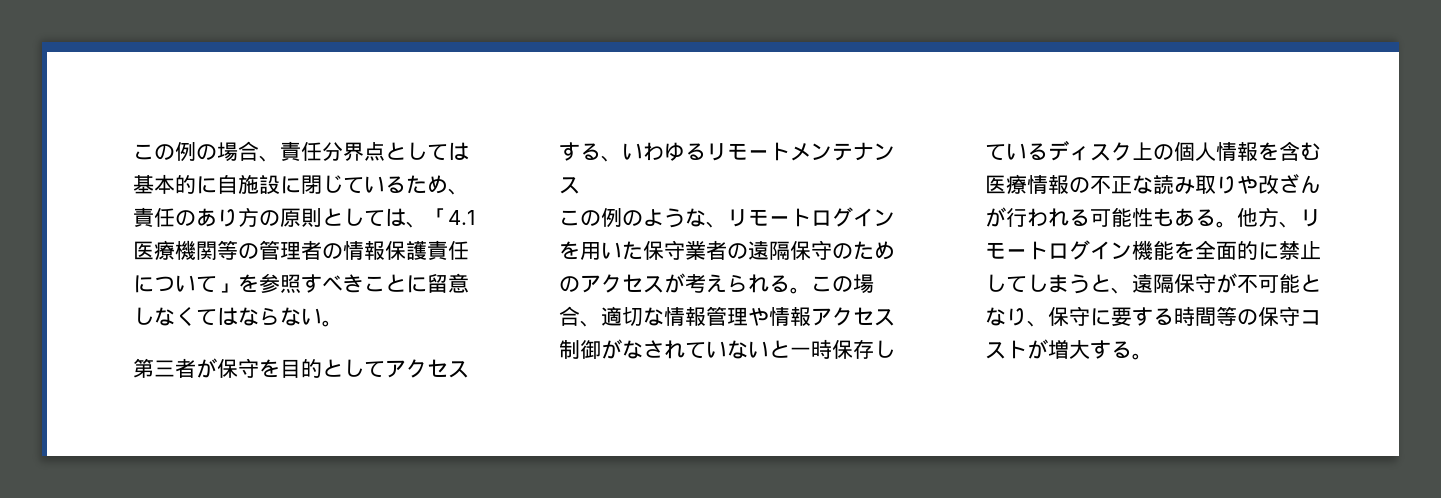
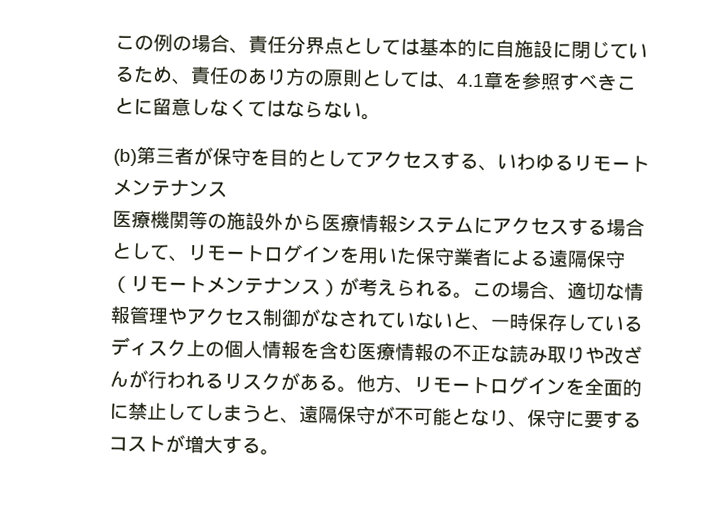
[427,208,476,225] [133,240,470,260] [133,275,239,293] 「4.1医療機関等の管理者の情報保護責任について」 -> [455,71,504,90] 4.1章
(344, 323) none -> [112,148,137,167] (b)
[559,208,707,228] この例のような -> [111,210,645,237] [110,242,170,260] 医療機関等の施設外から医療情報システムにアクセスする場合として
[727,240,896,260] [559,274,665,293] の遠隔保守のためのアクセス -> [490,249,626,269] [110,275,340,297] による遠隔保守（リモートメンテナンス）
[769,307,812,326] 情報 -> (188, 316) none
(791, 349) none -> [470,324,491,332] 、
[1090,207,1175,227] 可能性も -> [222,372,300,391] リスクが
[1132,240,1175,260] 機能 -> (566, 387) none
[1174,306,1301,326] 時間等の保守 -> (642, 419) none

